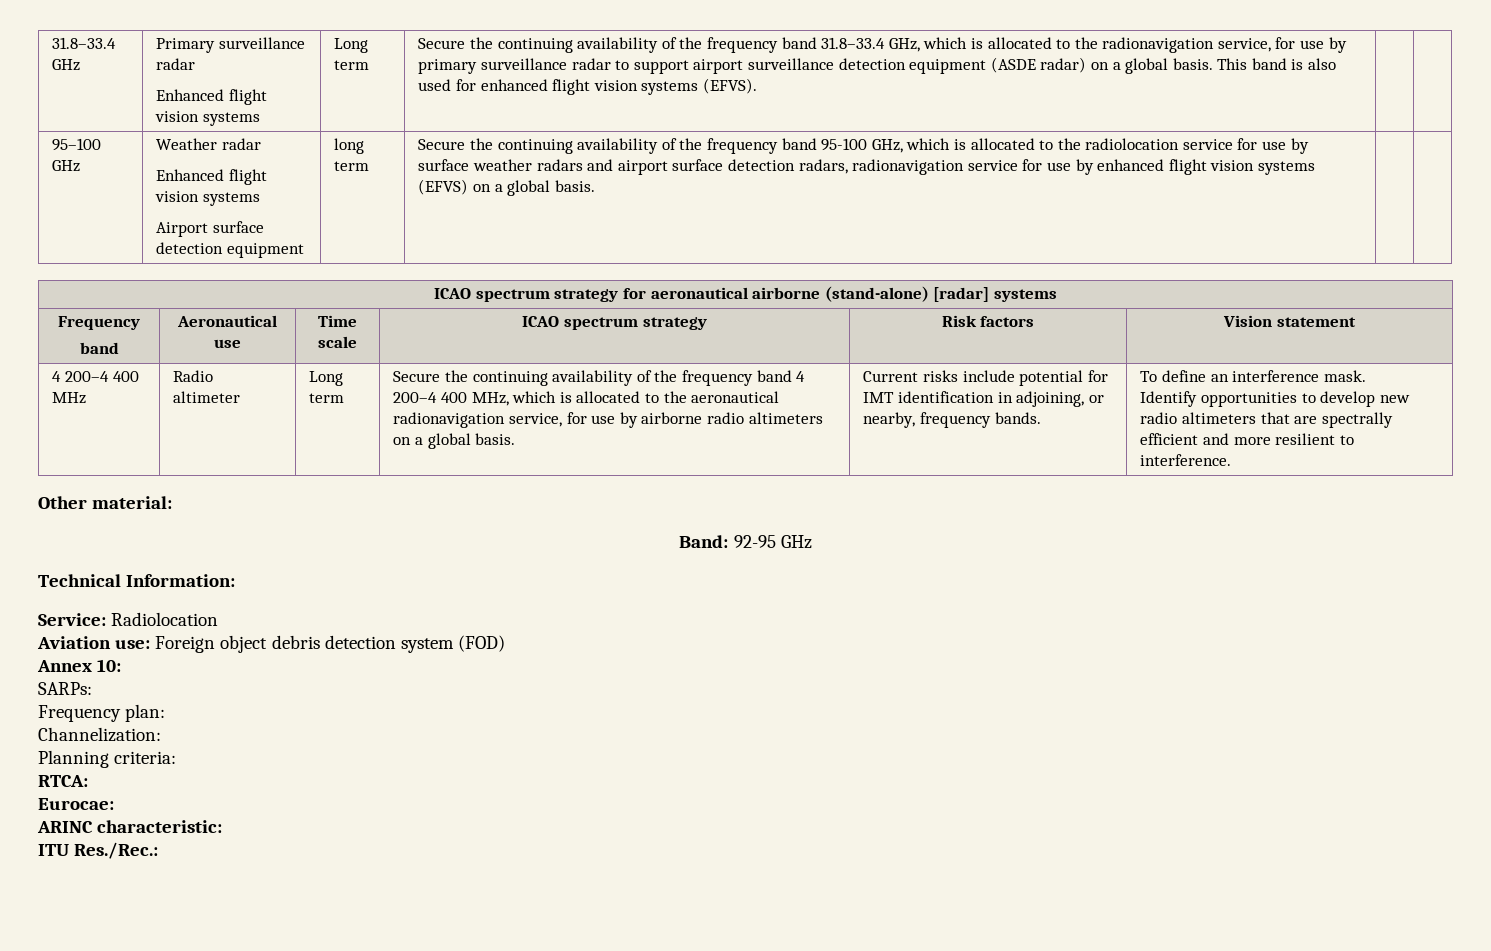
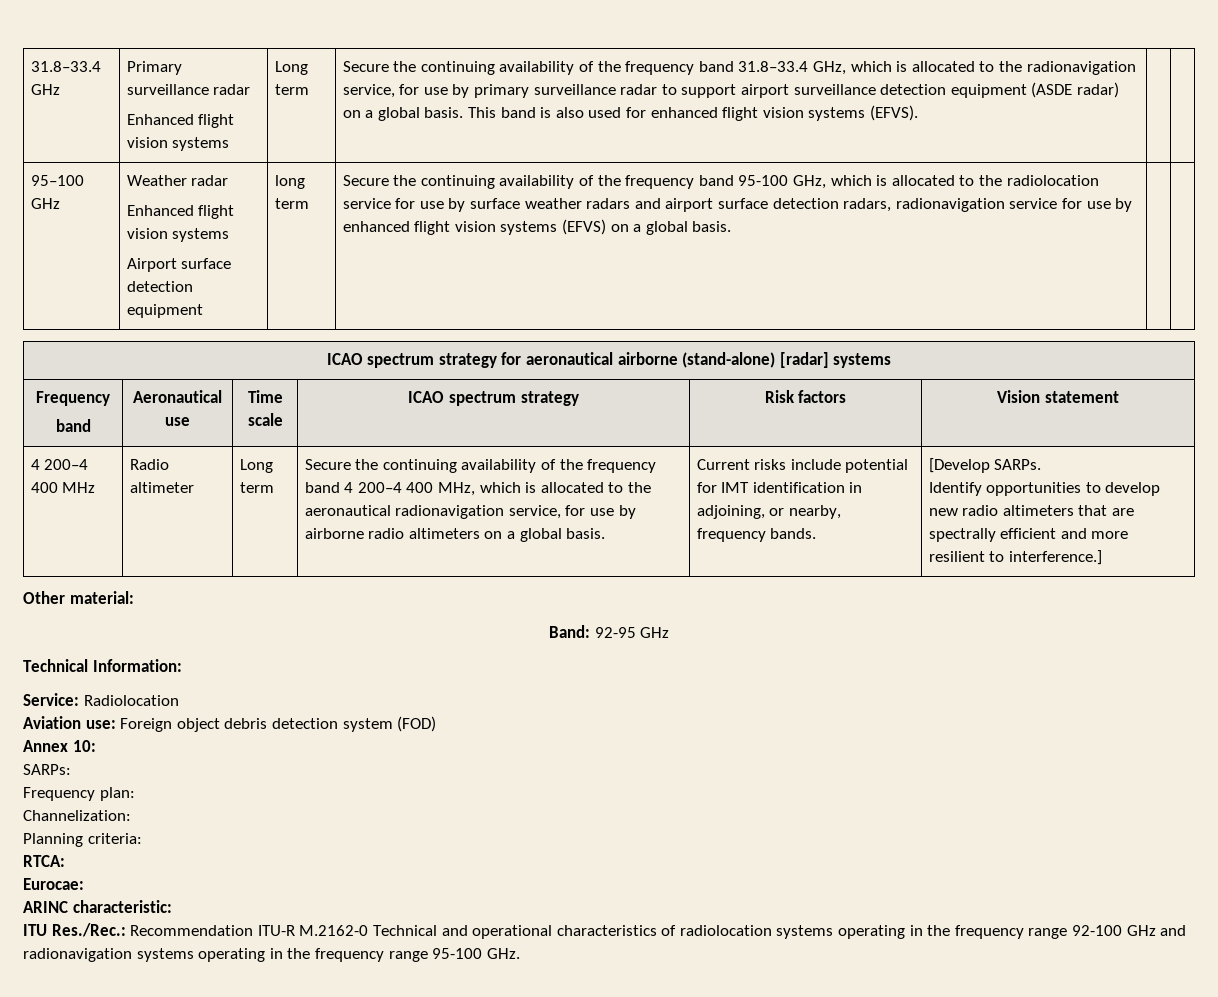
[1140,370,1366,382] To define an interference mask. -> [928,458,1042,473] [Develop SARPs.
[1140,454,1232,466] interference. -> [1008,550,1102,565] interference.]
(159, 850) none -> [130,925,1187,939] [23,948,520,962] Recommendation ITU-R M.2162-0 Technical and operational characteristics of radiolocation systems operating in the frequency range 92-100 GHz and radionavigation systems operating in the frequency range 95-100 GHz.

